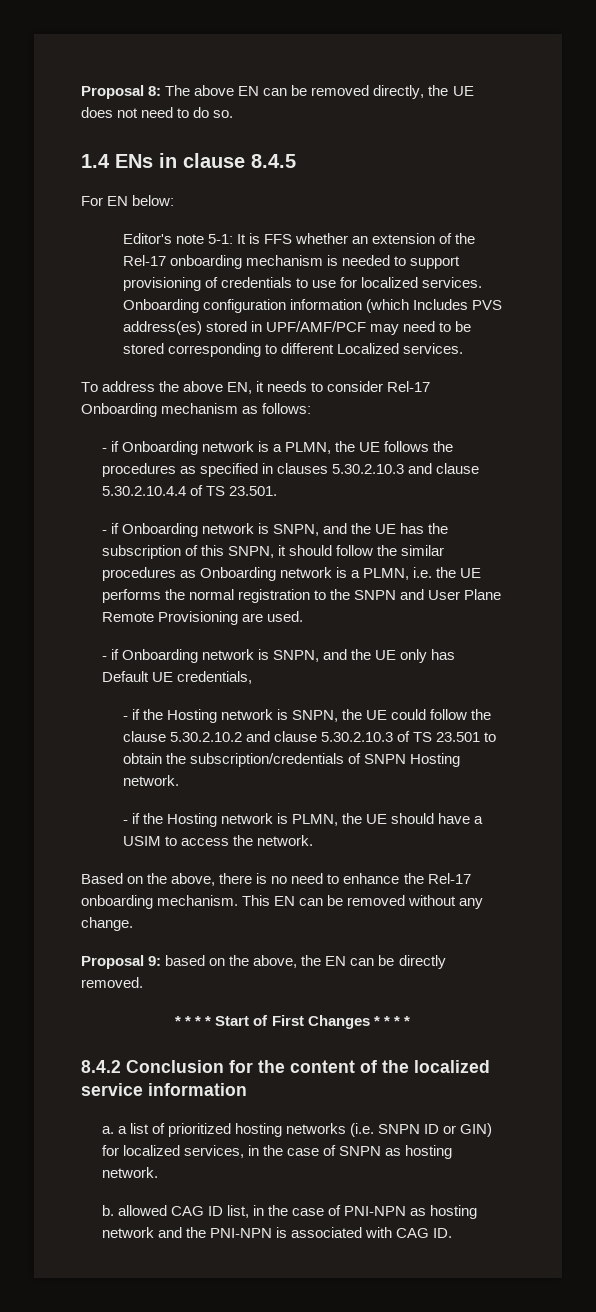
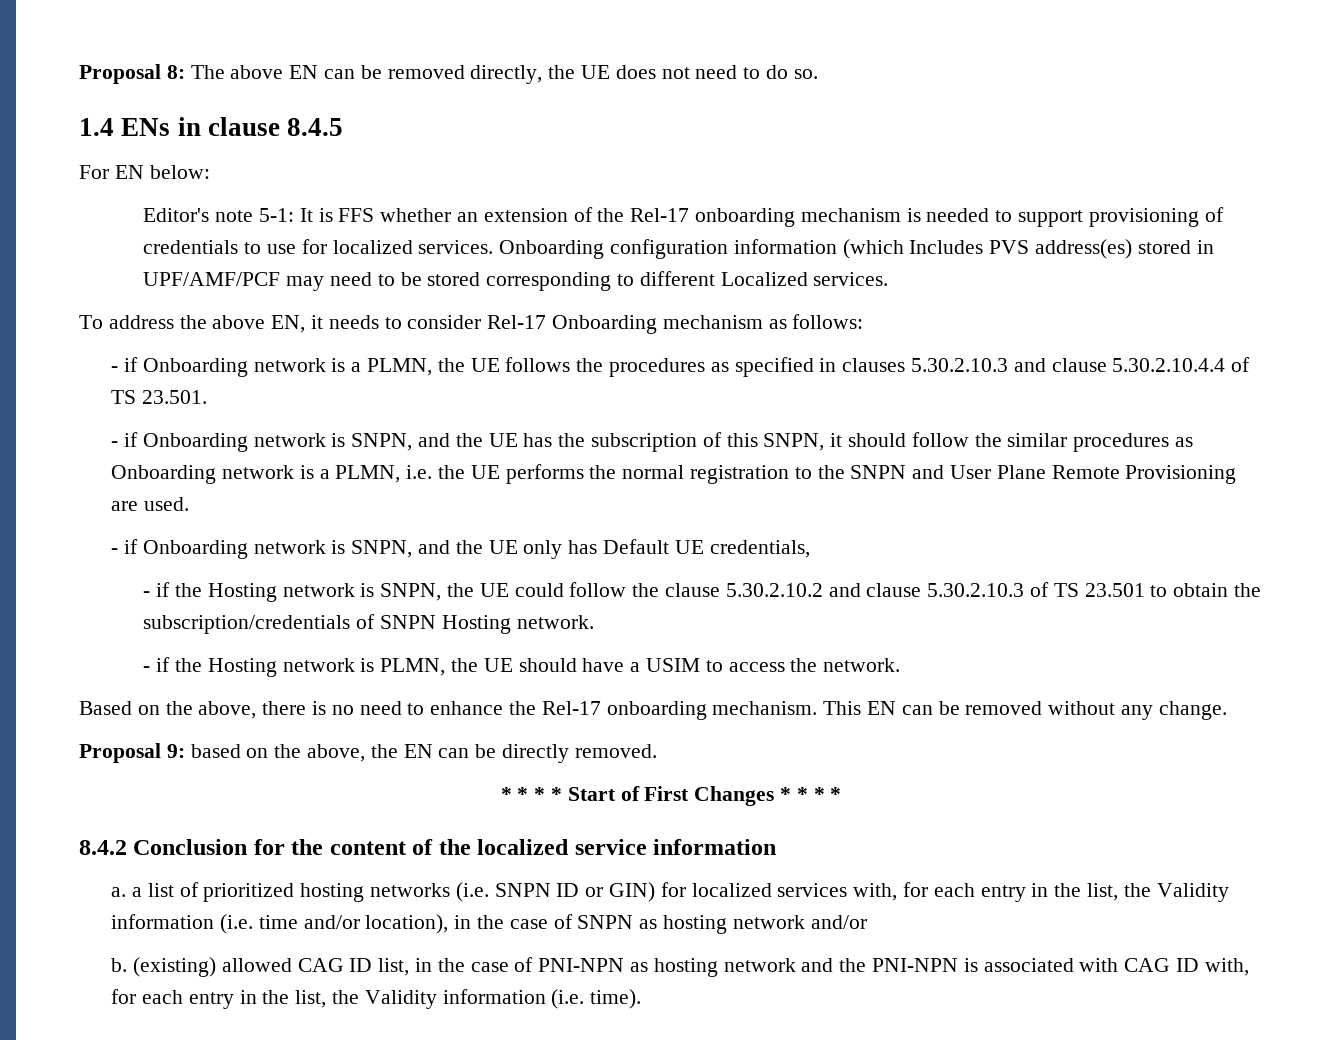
[183,1145,244,1158] services, -> [777,882,1229,902] [111,914,449,934] services with, for each entry in the list, the Validity information (i.e. time and/or location),
[101,1167,158,1178] network. -> [732,915,867,929] network and/or
(114, 1210) none -> [132,957,216,977] (existing)
[433,1228,453,1238] ID. -> [1176,958,1249,976] [111,989,642,1009] ID with, for each entry in the list, the Validity information (i.e. time).

